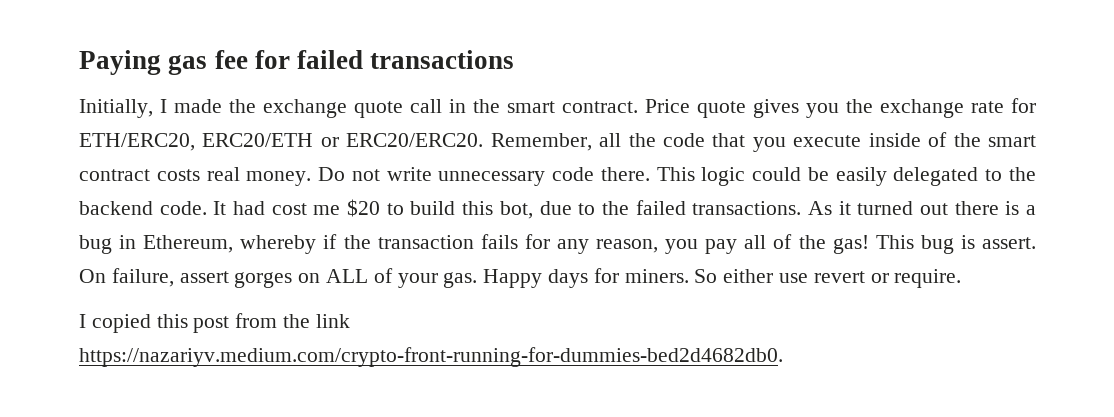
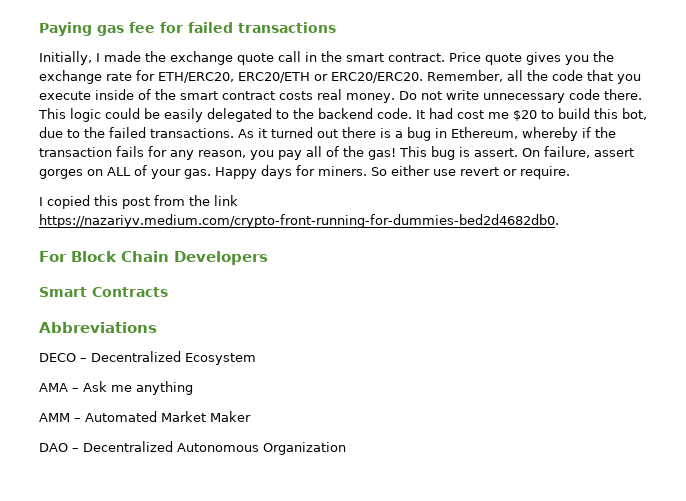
(783, 357) none -> [39,251,268,265] [39,287,168,297] [39,322,157,333] [39,351,256,365] [39,381,193,395] [39,411,251,422] [39,441,346,455] // For Block Chain Developers // Smart Contracts // Abbreviations // DECO – Decentralized Ecosystem // AMA – Ask me anything // AMM – Automated Market Maker // DAO – Decentralized Autonomous Organization

